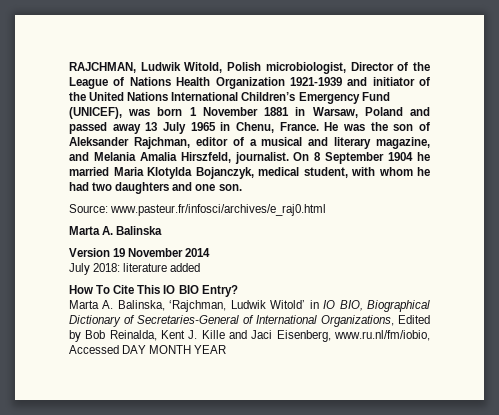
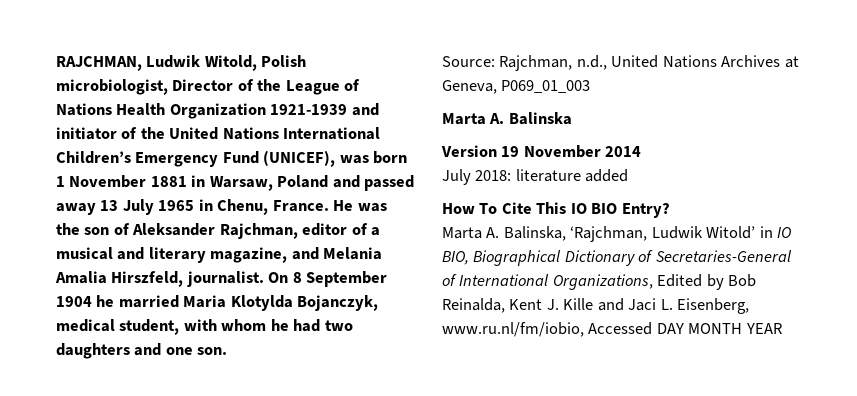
[110,204,327,216] www.pasteur.fr/infosci/archives/e_raj0.html -> [499,55,799,71] [442,80,591,94] Rajchman, n.d., United Nations Archives at Geneva, P069_01_003
(273, 334) none -> [660,299,673,310] L.

